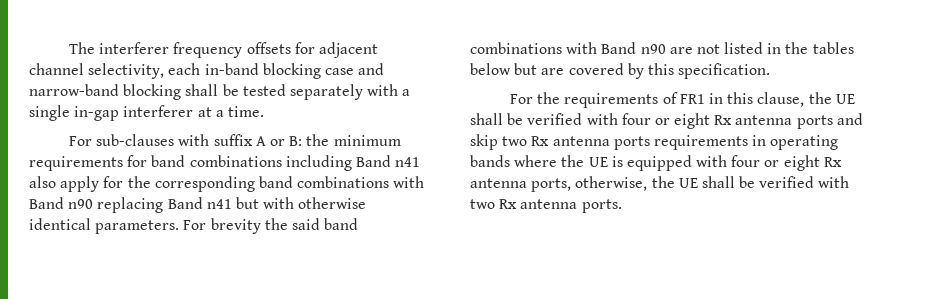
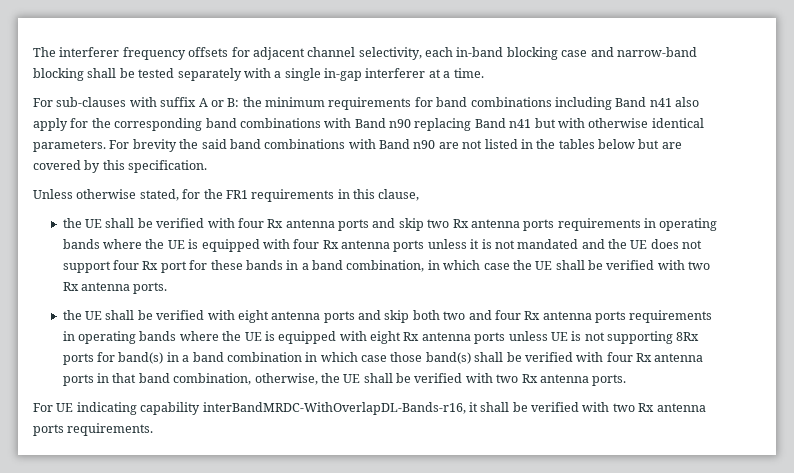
[510,92,705,108] For the requirements of FR1 -> [33,189,335,202] Unless otherwise stated, for the FR1 requirements
(805, 99) none -> (420, 195) //
[654,113,711,129] or eight -> (264, 223) none
[764,155,842,171] [470,178,572,192] or eight Rx antenna ports, -> [322,239,703,252] [62,260,711,273] [62,282,168,294] [62,310,713,323] [62,331,700,344] [62,352,704,365] [62,373,252,386] Rx antenna ports unless it is not mandated and the UE does not support four Rx port for these bands in a band combination, in which case the UE shall be verified with two Rx antenna ports. // the UE shall be verified with eight antenna ports and skip both two and four Rx antenna ports requirements in operating bands where the UE is equipped with eight Rx antenna ports unless UE is not supporting 8Rx ports for band(s) in a band combination in which case those band(s) shall be verified with four Rx antenna ports in that band combination,
(622, 206) none -> [33,402,706,415] [33,423,154,436] // For UE indicating capability interBandMRDC-WithOverlapDL-Bands-r16, it shall be verified with two Rx antenna ports requirements.

